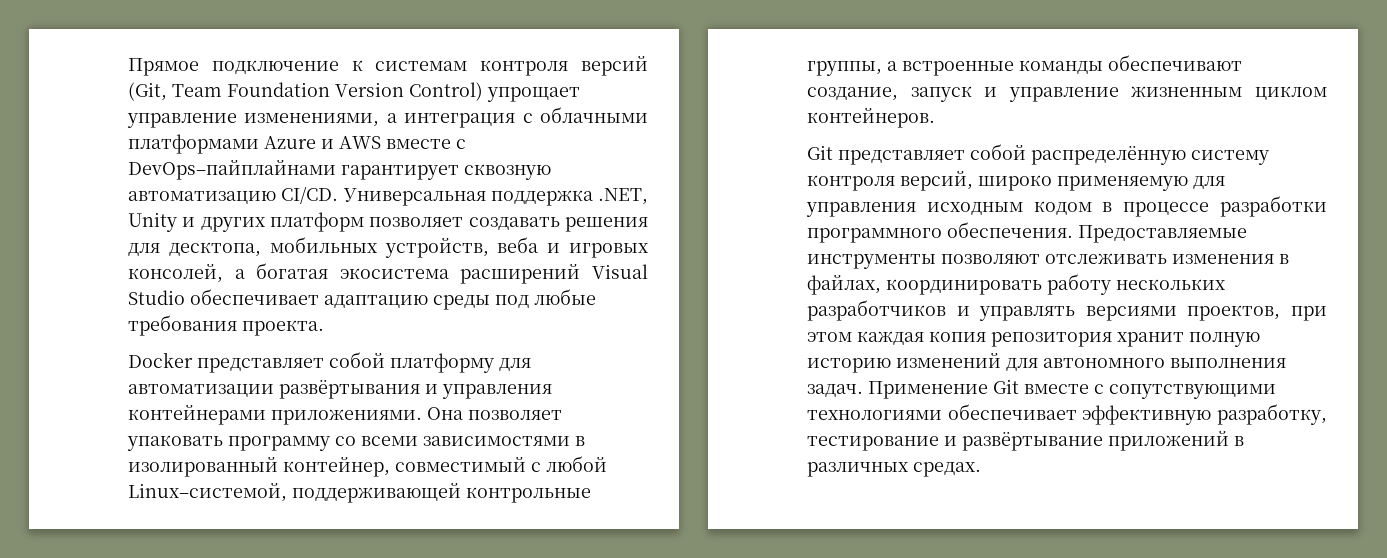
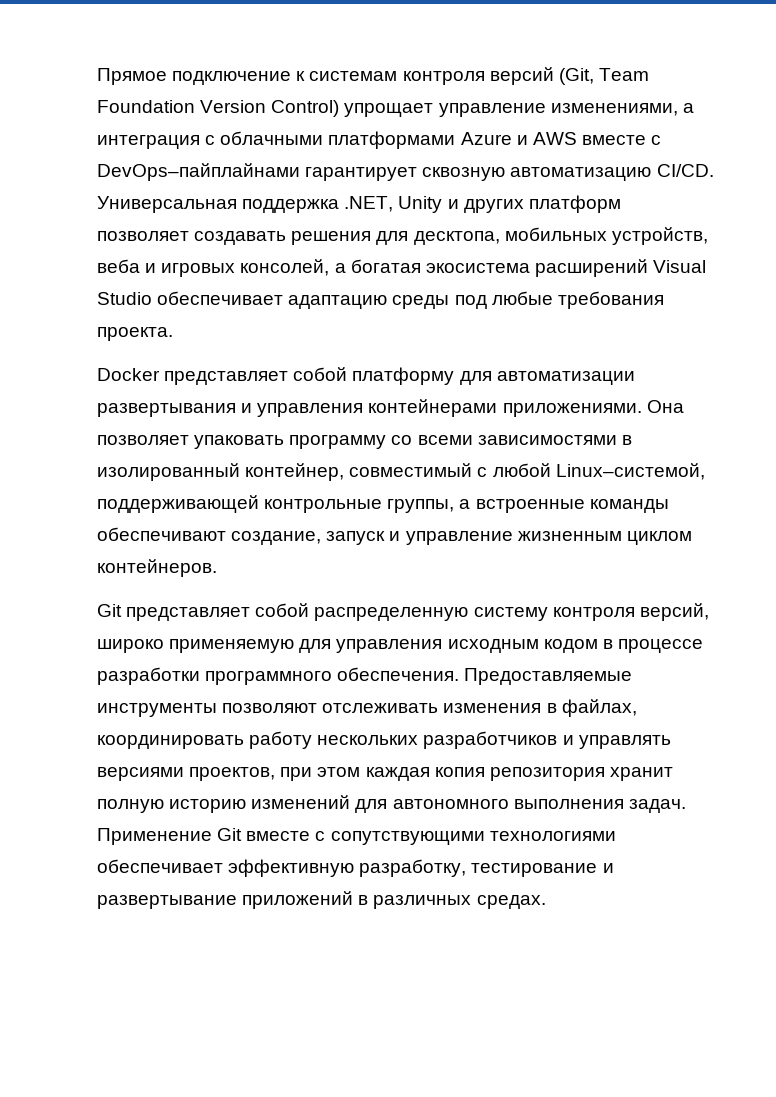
[279,380,420,399] развёртывания -> [97,403,236,417] развертывания
[1031,146,1186,165] распределённую -> [314,607,469,621] распределенную
[962,432,1103,451] развёртывание -> [97,895,237,909] развертывание

